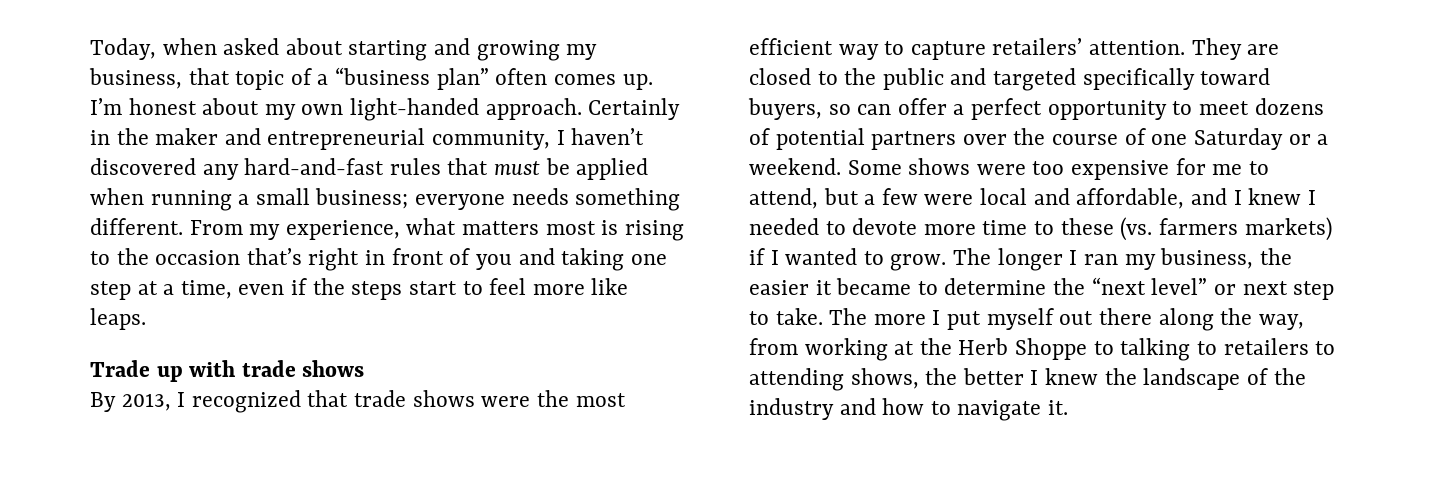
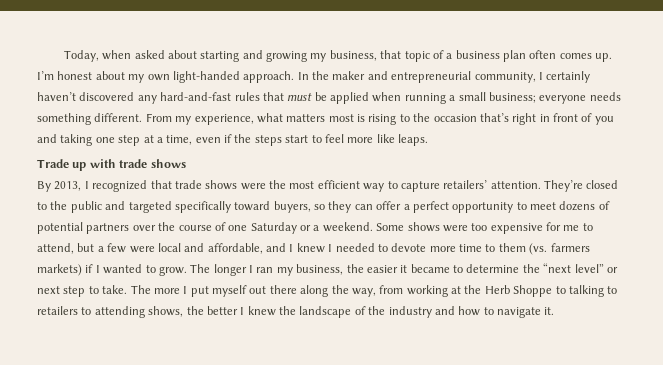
[335,67,489,90] “business plan” -> [455,50,527,62] business plan
[588,98,681,120] [90,130,110,145] Certainly in -> [297,72,309,80] In
(565, 137) none -> [546,71,591,83] certainly
[1191,38,1280,60] They are -> [544,180,583,192] They’re
(851, 109) none -> [328,201,352,213] they
[1060,218,1114,235] these -> [498,243,526,252] them

